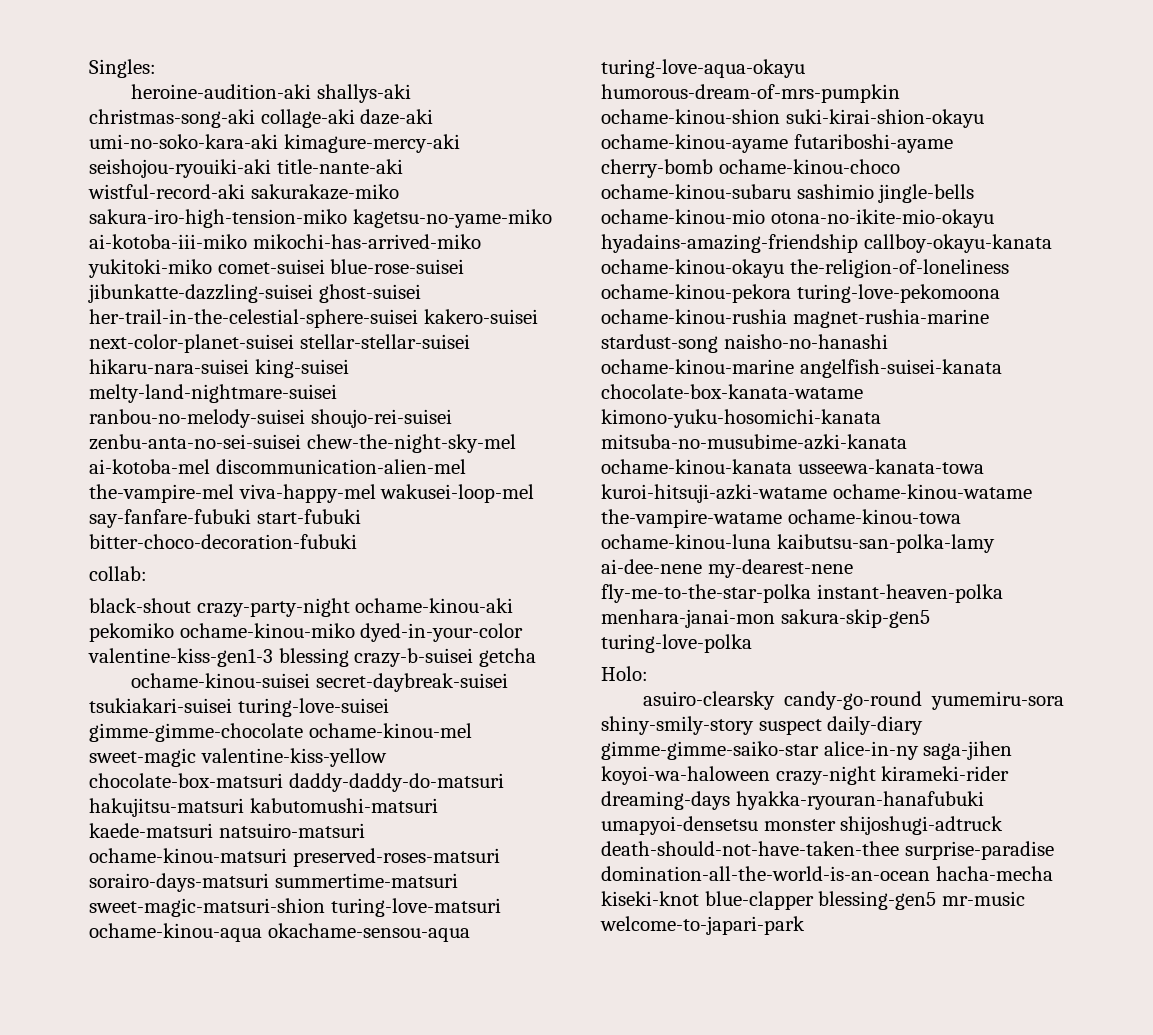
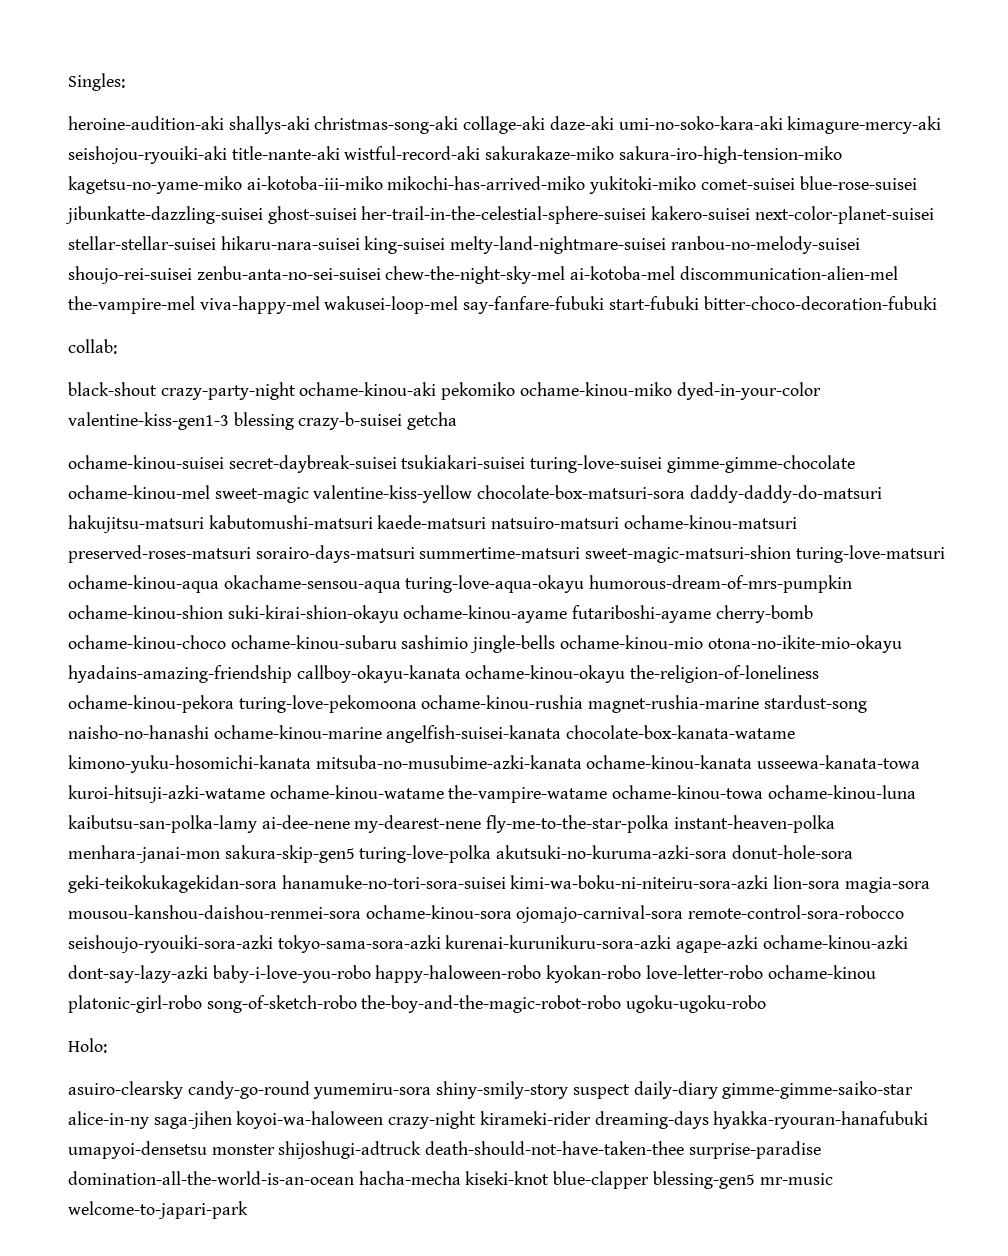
[89,773,283,788] chocolate-box-matsuri -> [477,485,686,499] chocolate-box-matsuri-sora
(752, 643) none -> [496,845,853,859] [68,875,930,893] [68,905,905,923] [68,935,908,953] [68,965,876,983] [68,995,767,1013] akutsuki-no-kuruma-azki-sora donut-hole-sora geki-teikokukagekidan-sora hanamuke-no-tori-sora-suisei kimi-wa-boku-ni-niteiru-sora-azki lion-sora magia-sora mousou-kanshou-daishou-renmei-sora ochame-kinou-sora ojomajo-carnival-sora remote-control-sora-robocco seishoujo-ryouiki-sora-azki tokyo-sama-sora-azki kurenai-kurunikuru-sora-azki agape-azki ochame-kinou-azki dont-say-lazy-azki baby-i-love-you-robo happy-haloween-robo kyokan-robo love-letter-robo ochame-kinou platonic-girl-robo song-of-sketch-robo the-boy-and-the-magic-robot-robo ugoku-ugoku-robo

